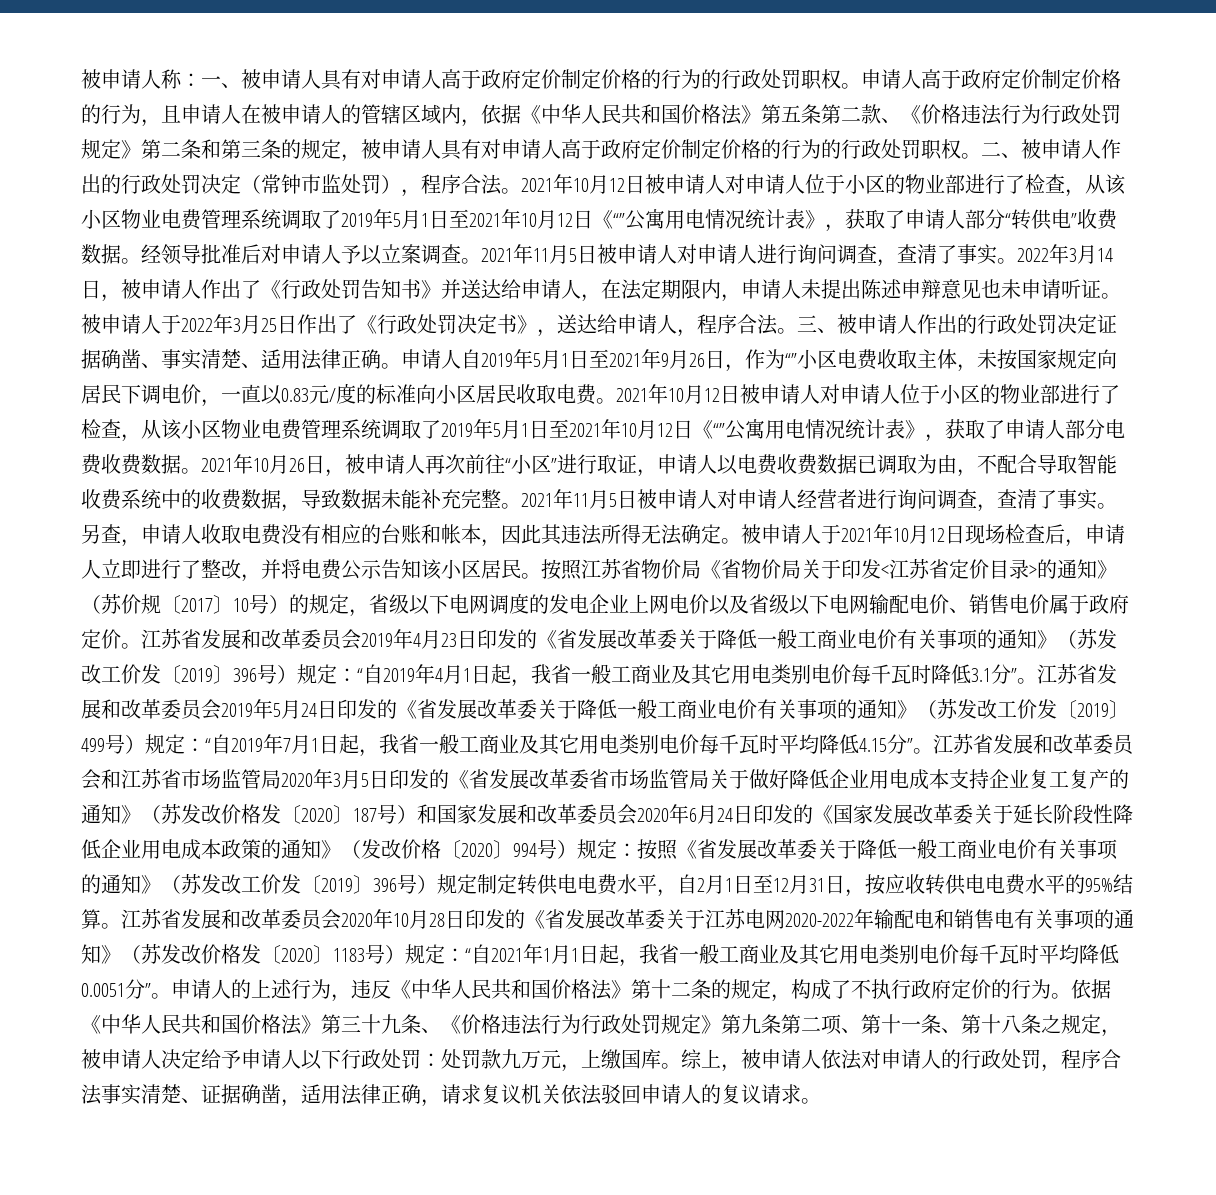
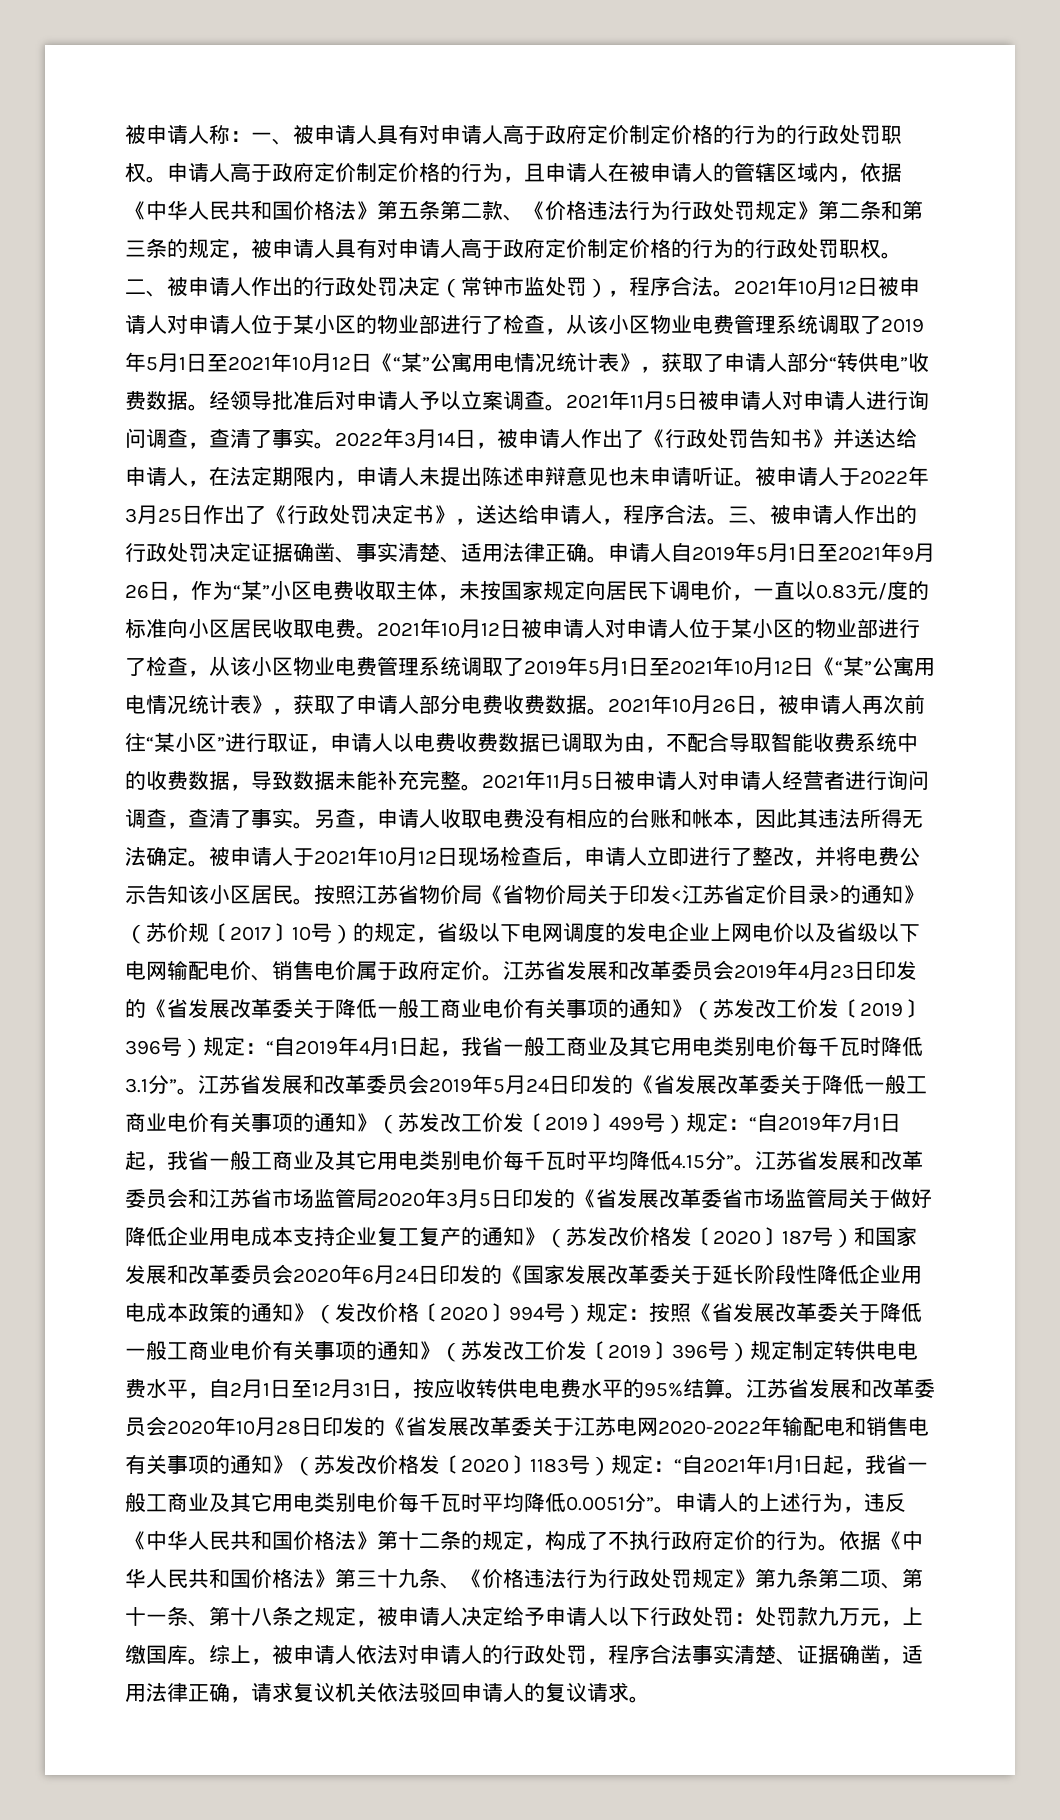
(845, 184) none -> [293,314,314,334] 某
[613,213,625,227] “” -> [393,352,430,372] “某”
[785,353,797,367] “” -> [233,580,270,600] “某”
(940, 394) none -> [731,618,752,638] 某
[713,423,725,437] “” -> [835,656,872,676] “某”
(511, 465) none -> [154,732,175,752] 某

